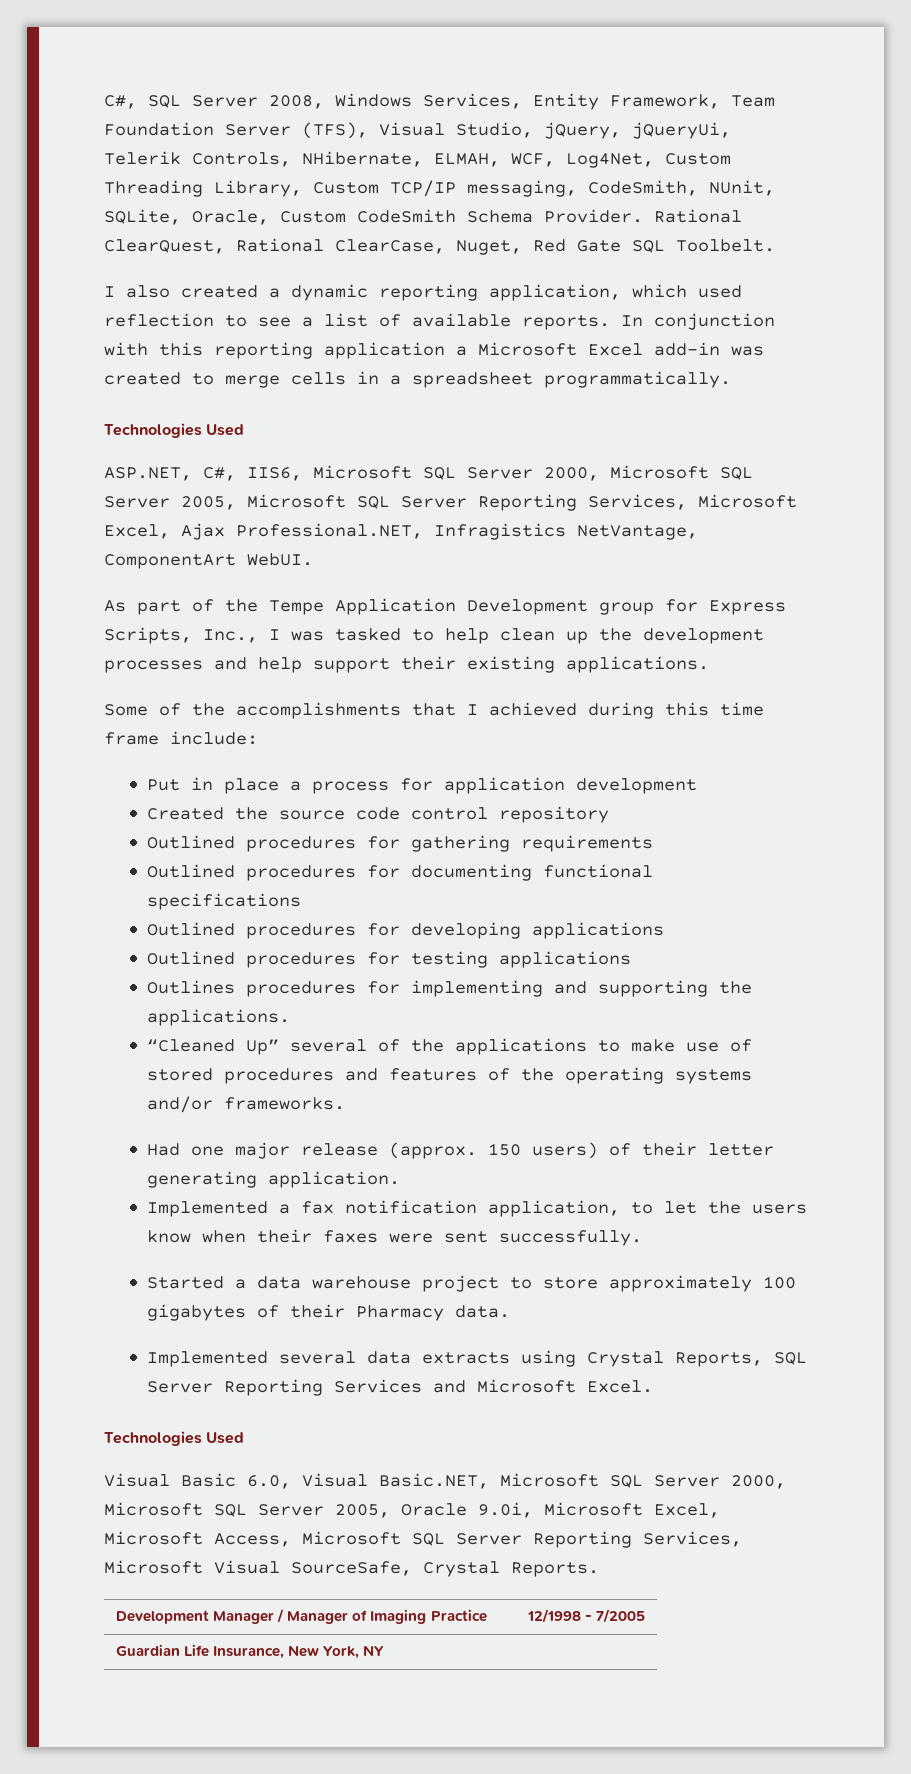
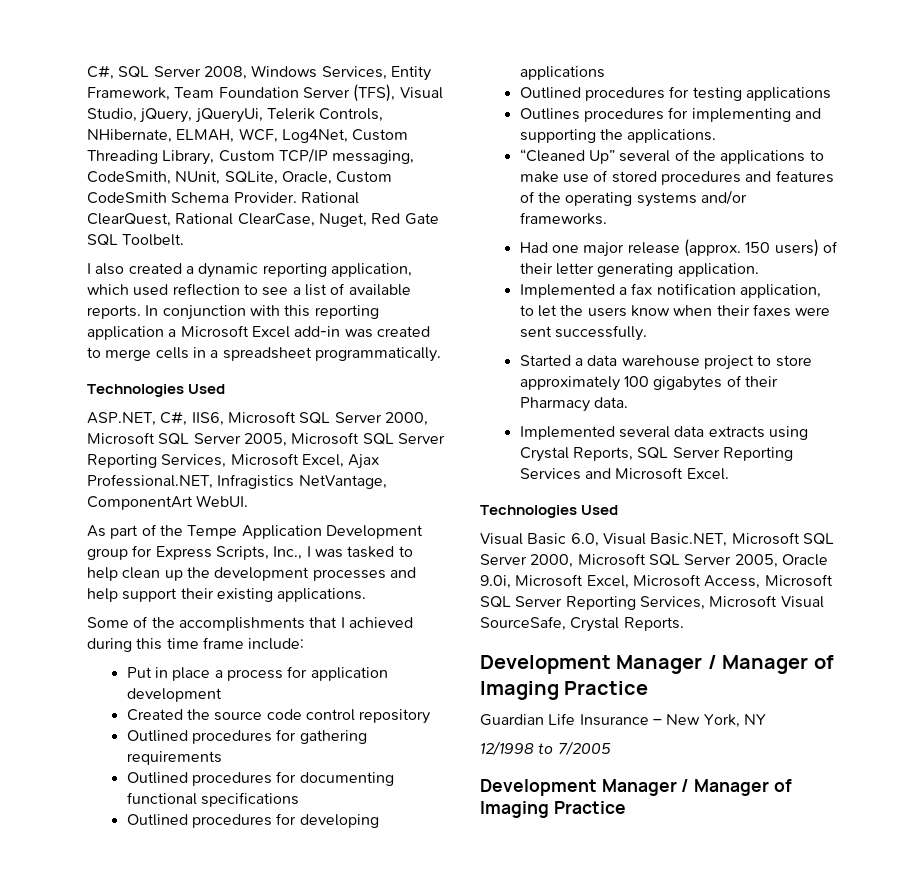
[116,1609,487,1624] [526,1609,645,1623] [116,1644,385,1659] // Development Manager / Manager of Imaging Practice | 12/1998 - 7/2005 // Guardian Life Insurance, New York, NY -> [480,655,834,674] [480,681,649,700] [480,713,766,728] [480,741,611,756] [480,779,792,796] [480,801,626,818] // Development Manager / Manager of Imaging Practice // Guardian Life Insurance – New York, NY // 12/1998 to 7/2005 // Development Manager / Manager of Imaging Practice

